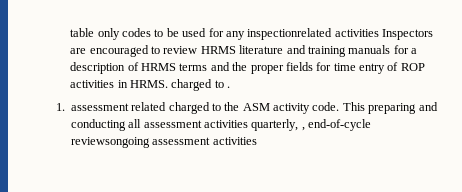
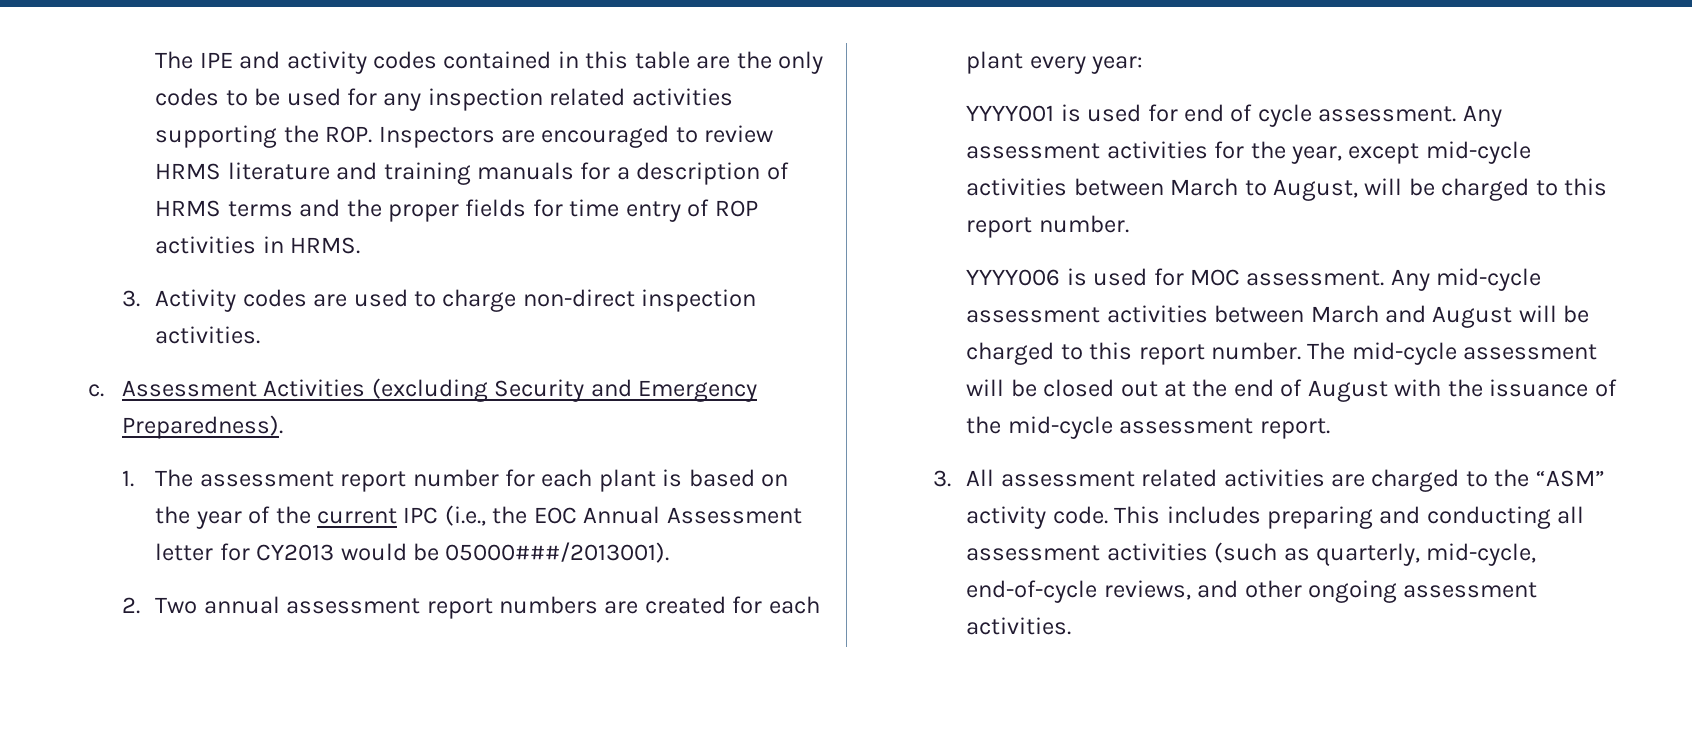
[70,28,95,37] table -> [155,51,772,74] The IPE and activity codes contained in this table are the
[247,28,379,40] inspectionrelated activities -> [427,88,733,111] [155,125,373,148] inspection related activities supporting the ROP.
[171,79,231,91] [55,102,167,111] charged to . // 1. assessment related -> [121,289,757,312] [155,326,261,344] [88,378,758,402] [121,415,283,439] [121,469,789,492] [155,505,802,529] [155,542,670,563] [121,596,820,619] [966,51,1144,74] [966,104,1502,127] [966,141,1531,164] [966,178,1608,201] [966,215,1129,238] [966,268,1542,291] [966,305,1590,328] [966,342,1598,365] [966,379,1617,402] [966,416,1330,439] [932,469,1365,487] // 3. Activity codes are used to charge non-direct inspection activities. // c. Assessment Activities (excluding Security and Emergency Preparedness). // 1. The assessment report number for each plant is based on the year of the current IPC (i.e., the EOC Annual Assessment letter for CY2013 would be 05000###/2013001). // 2. Two annual assessment report numbers are created for each plant every year: // YYYY001 is used for end of cycle assessment. Any assessment activities for the year, except mid-cycle activities between March to August, will be charged to this report number. // YYYY006 is used for MOC assessment. Any mid-cycle assessment activities between March and August will be charged to this report number. The mid-cycle assessment will be closed out at the end of August with the issuance of the mid-cycle assessment report. // 3. All assessment related activities are
[242,103,270,111] ASM -> [1535,470,1605,487] “ASM”
(365, 106) none -> [1166,506,1261,524] includes
[251,119,372,131] [70,137,257,148] quarterly, , end-of-cycle reviewsongoing assessment activities -> [1214,542,1537,566] [966,580,1538,603] [966,617,1072,635] (such as quarterly, mid-cycle, end-of-cycle reviews, and other ongoing assessment activities.

